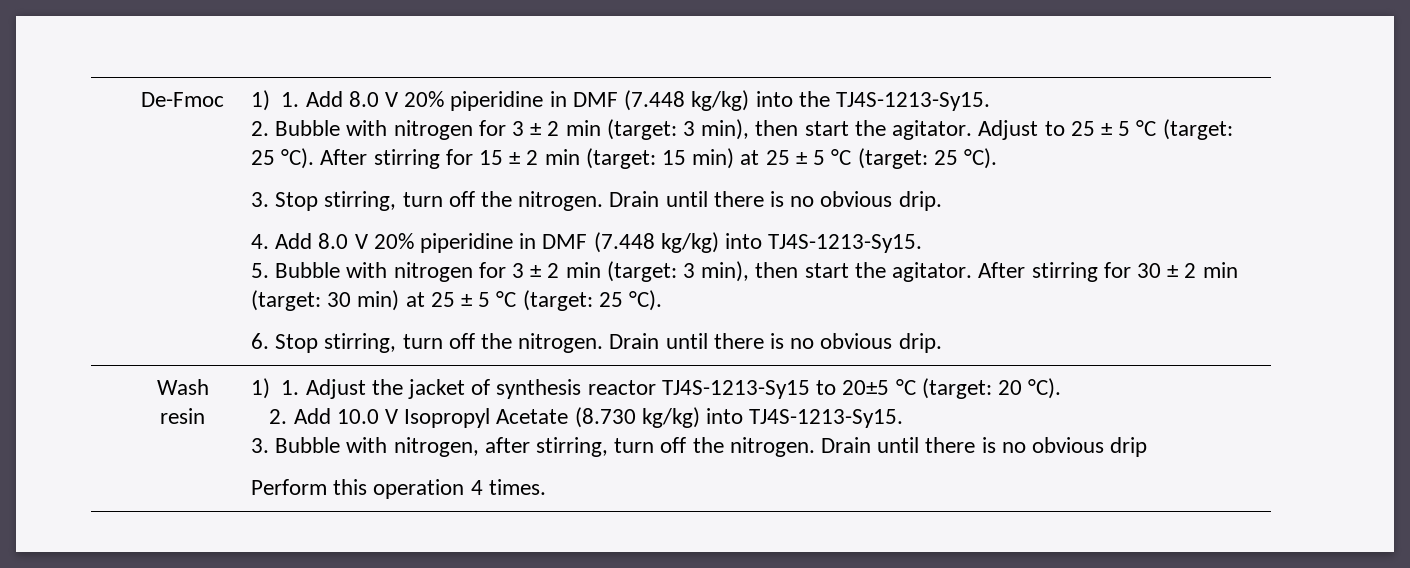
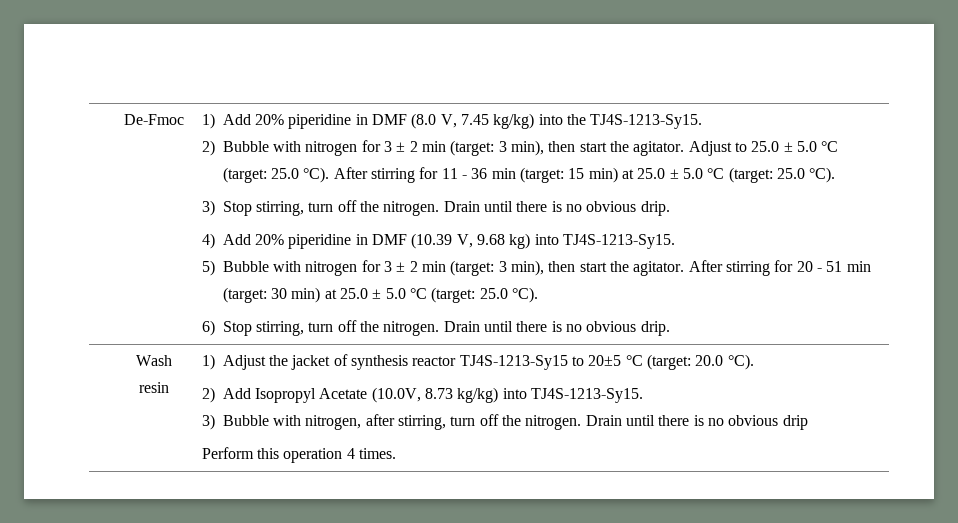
[281,90,686,111] 1. Add 8.0 V 20% piperidine in DMF (7.448 -> [222,113,490,129] Add 20% piperidine in DMF (8.0 V, 7.45
[250,121,269,136] 2. -> [201,140,215,156] 2)
[1070,119,1233,140] [250,150,275,165] 25 ± 5 °C (target: 25 -> [751,141,839,152] [222,167,300,183] 25.0 ± 5.0 °C (target: 25.0
[478,150,539,165] 15 ± 2 -> [441,168,488,179] 11 - 36
[765,148,997,169] [250,192,269,207] 25 ± 5 °C (target: 25 °C). // 3. -> [637,167,836,183] [201,200,215,216] 25.0 ± 5.0 °C (target: 25.0 °C). // 3)
[250,232,923,253] [250,263,269,278] 4. Add 8.0 V 20% piperidine in DMF (7.448 kg/kg) into TJ4S-1213-Sy15. // 5. -> [201,233,675,249] [201,260,215,276] 4) Add 20% piperidine in DMF (10.39 V, 9.68 kg) into TJ4S-1213-Sy15. // 5)
[1136,263,1197,278] 30 ± 2 -> [796,261,843,272] 20 - 51
[430,290,663,311] [250,333,269,349] 25 ± 5 °C (target: 25 °C). // 6. -> [340,287,538,303] [201,320,215,336] 25.0 ± 5.0 °C (target: 25.0 °C). // 6)
[281,380,300,395] 1. -> (215, 362) none
[997,378,1062,399] [269,407,904,428] [250,438,269,453] 20 °C). // 2. Add 10.0 V Isopropyl Acetate (8.730 kg/kg) into TJ4S-1213-Sy15. // 3. -> [695,354,754,370] [201,387,644,403] [201,414,215,430] 20.0 °C). // 2) Add Isopropyl Acetate (10.0V, 8.73 kg/kg) into TJ4S-1213-Sy15. // 3)

